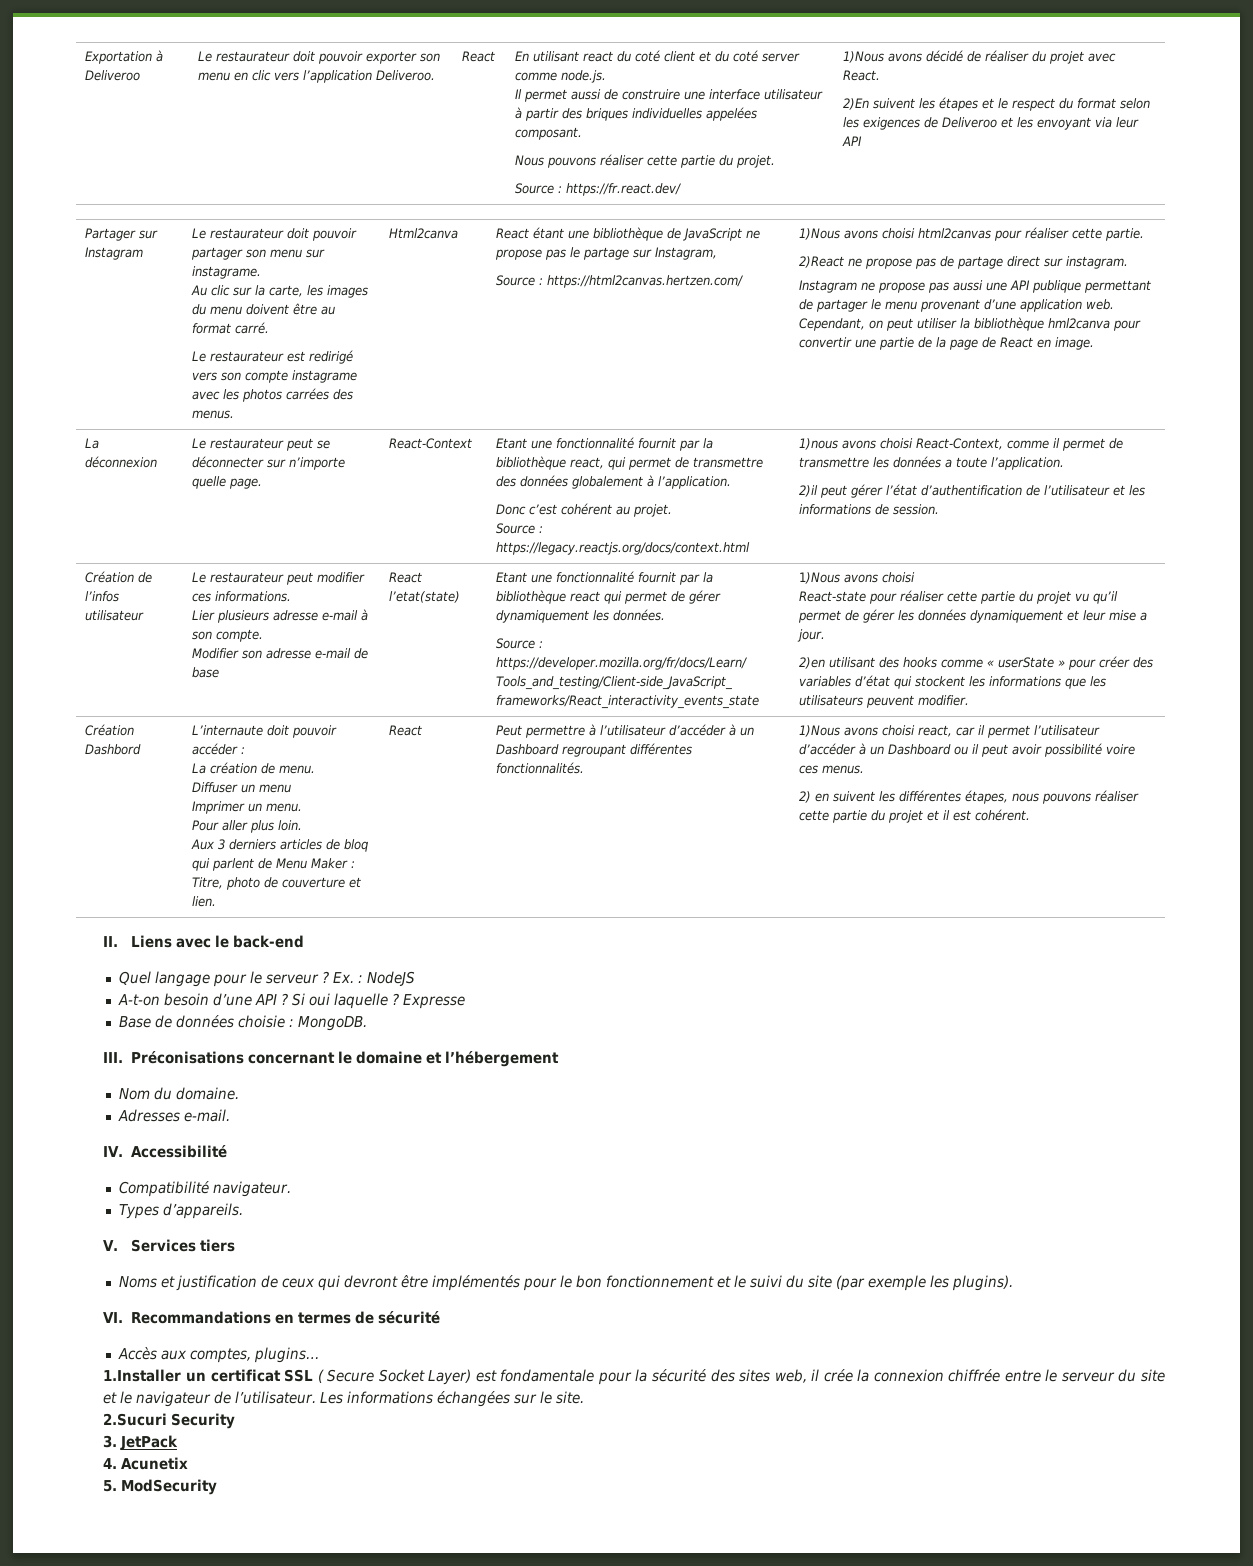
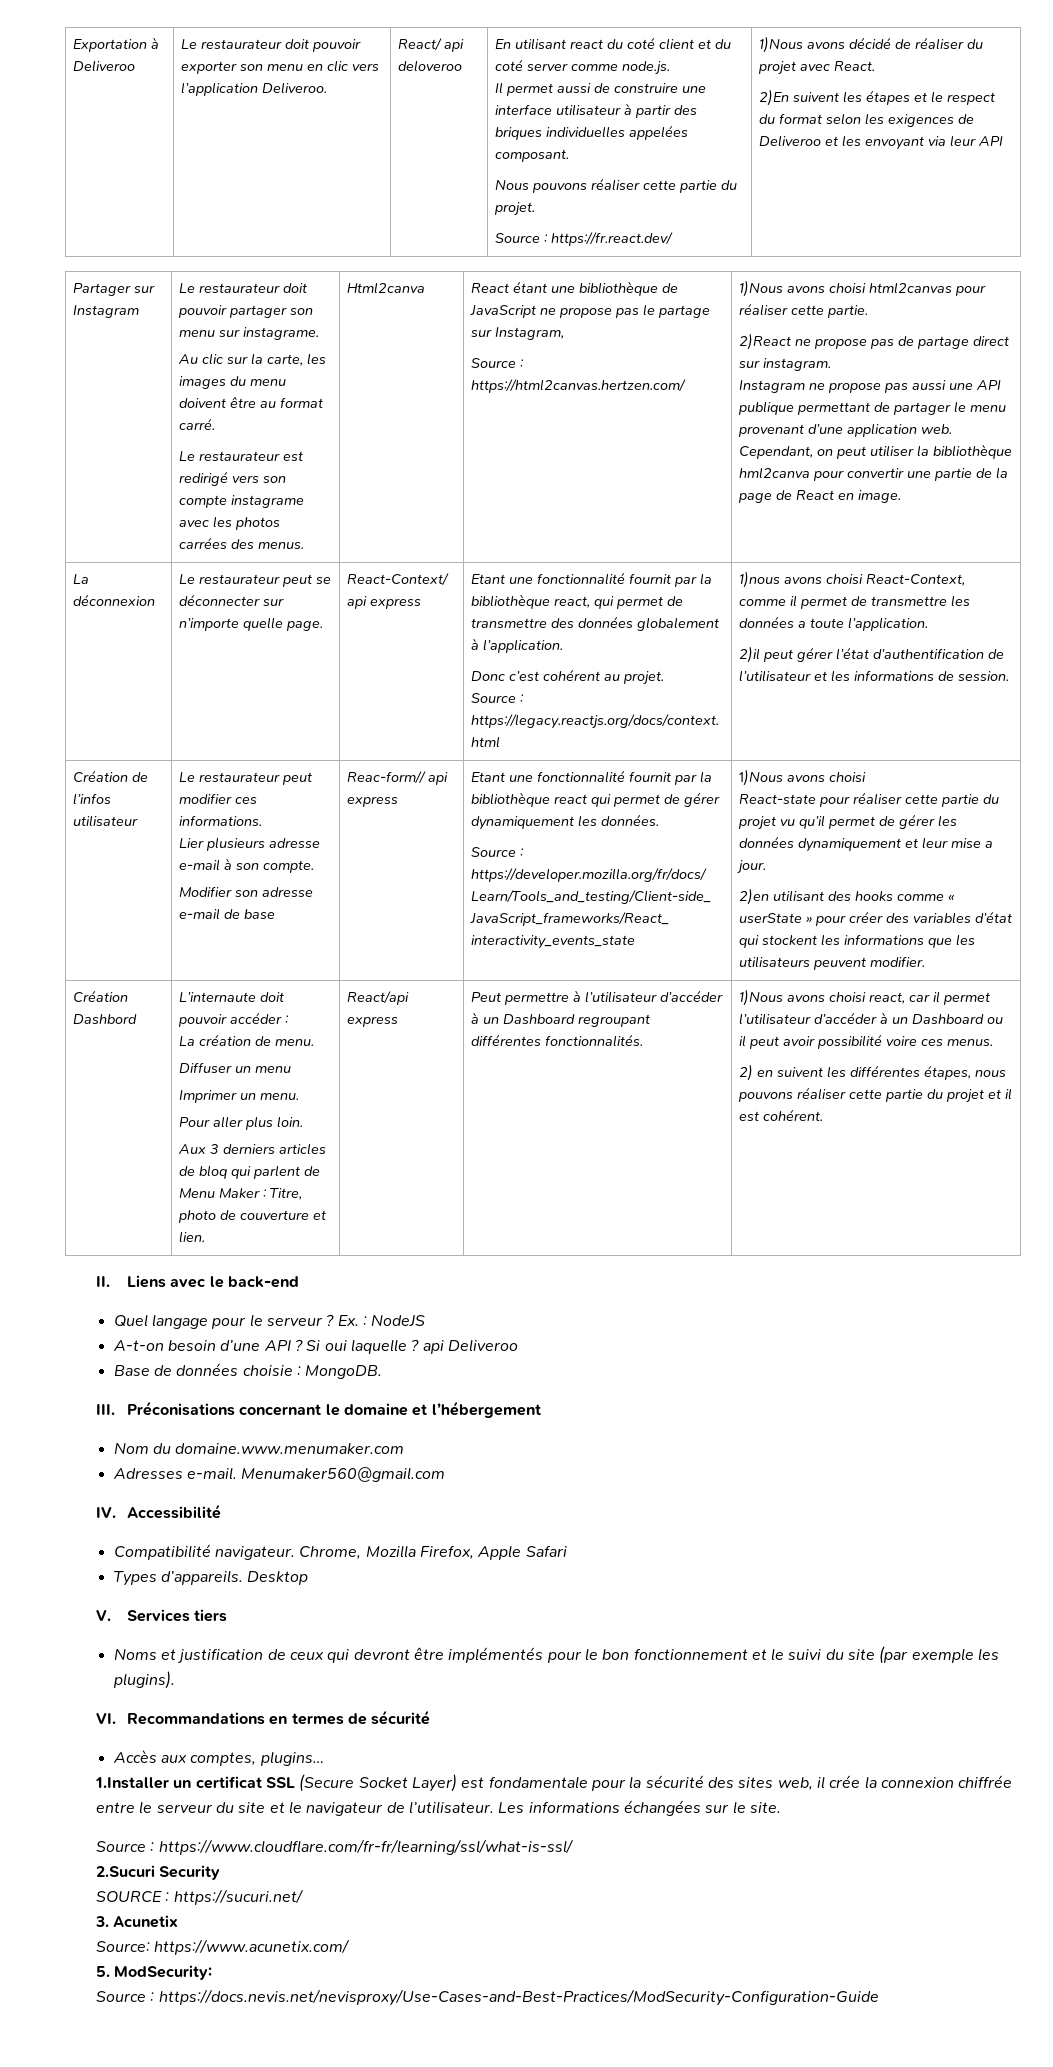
[462,51,496,62] React -> [398,38,465,52] [398,60,463,72] React/ api deloveroo
[389,438,473,449] React-Context -> [347,573,450,586] [347,596,422,609] React-Context/ api express
[389,572,423,583] [389,591,461,603] React l’etat(state) -> [347,771,449,785] [347,796,399,807] Reac-form// api express
[389,725,423,736] React -> [347,991,410,1005] [347,1016,399,1027] React/api express
[403,994,466,1009] Expresse -> [422,1339,518,1354] api Deliveroo
[176,1087,240,1100] domaine. -> [175,1443,405,1454] domaine.www.menumaker.com
(231, 1115) none -> [241,1467,446,1482] Menumaker560@gmail.com
(292, 1189) none -> [299,1545,567,1560] Chrome, Mozilla Firefox, Apple Safari
(244, 1211) none -> [247,1571,309,1585] Desktop
[317,1369,375,1383] ( Secure -> [299,1774,355,1792] (Secure
(585, 1397) none -> [96,1839,574,1855] // Source : https://www.cloudflare.com/fr-fr/learning/ssl/what-is-ssl/
(236, 1421) none -> [96,1889,304,1905] // SOURCE : https://sucuri.net/
[120,1435,179,1450] [103,1458,118,1469] JetPack // 4. -> (110, 1921) none
(189, 1463) none -> [96,1939,351,1955] // Source: https://www.acunetix.com/
[121,1479,218,1495] ModSecurity -> [114,1965,213,1980] [96,1989,879,2006] ModSecurity: // Source : https://docs.nevis.net/nevisproxy/Use-Cases-and-Best-Practices/ModSecurity-Configuration-Guide

